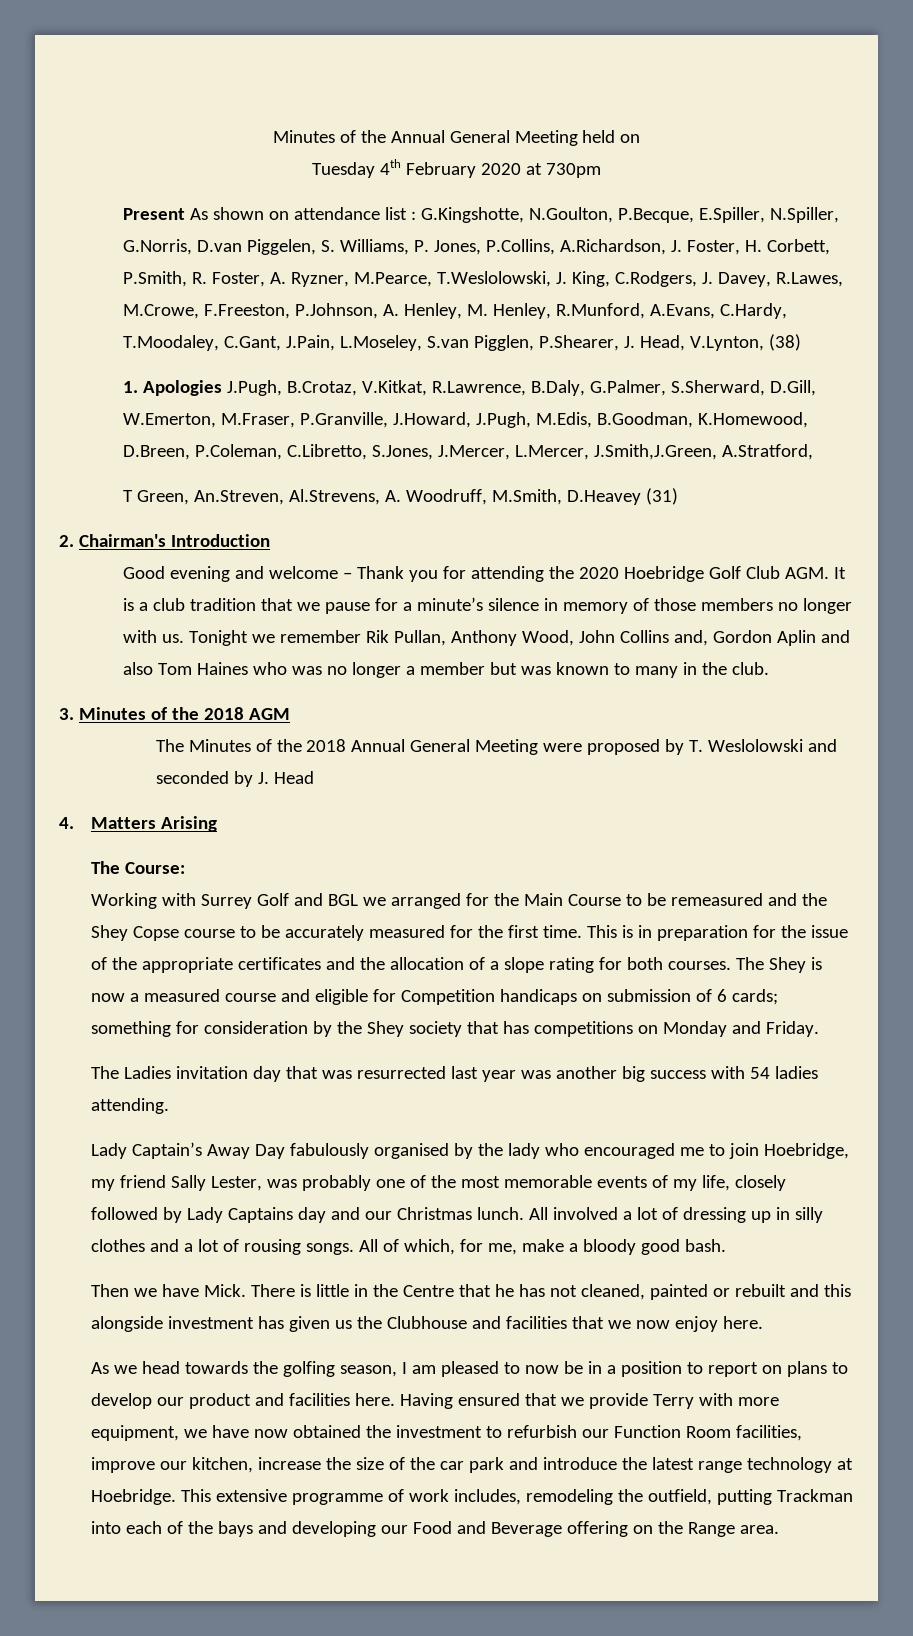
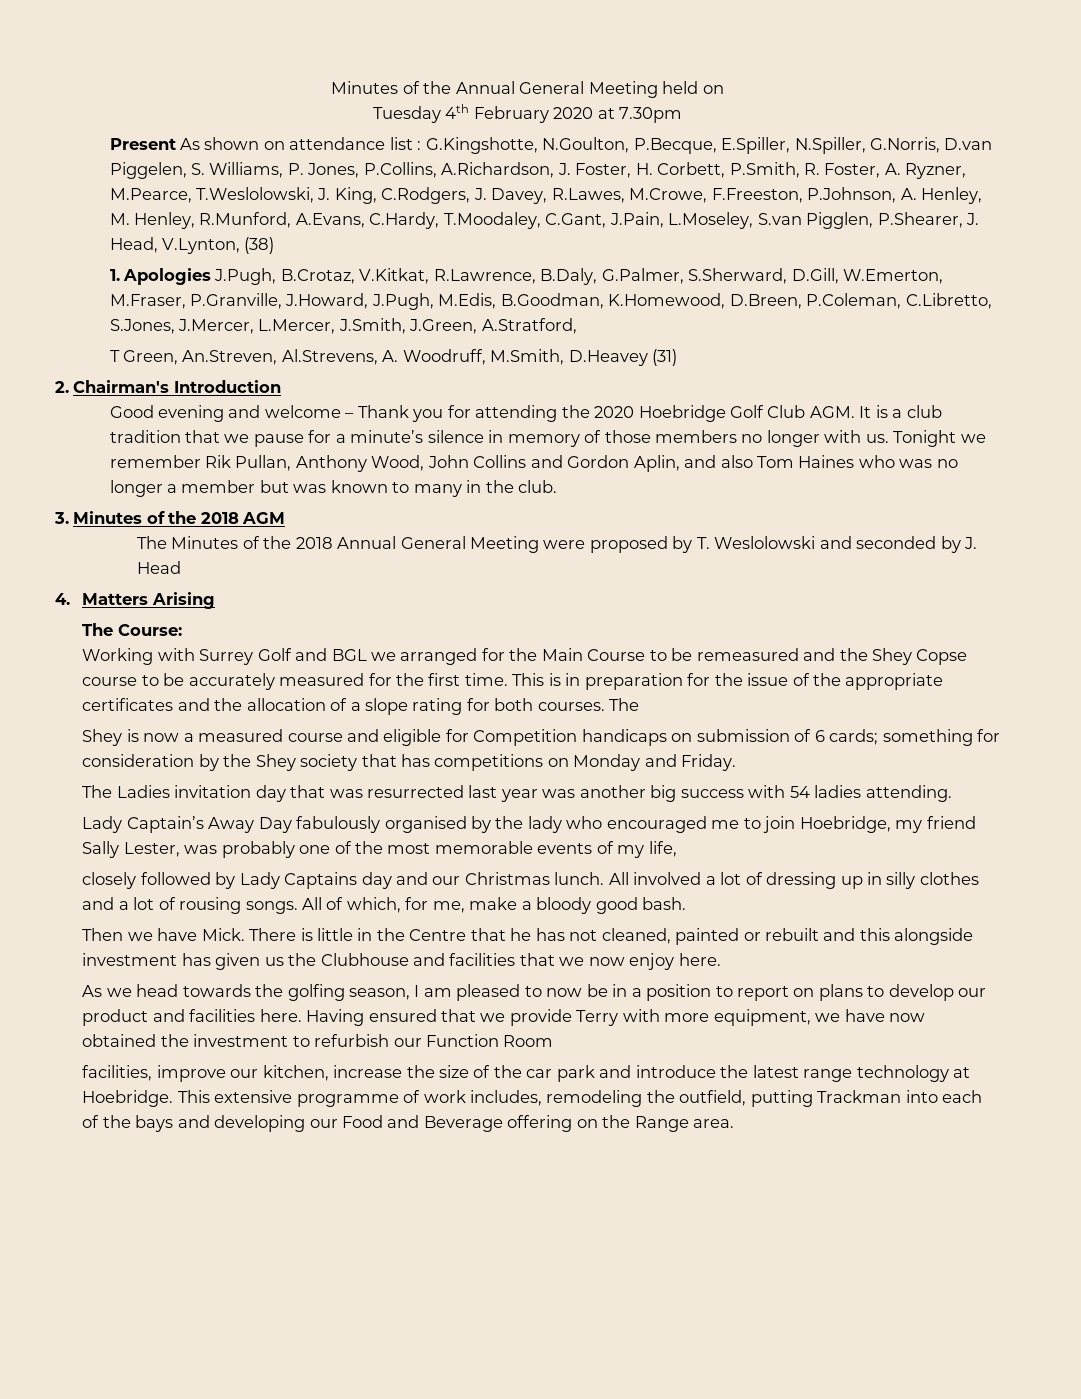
[545,163,601,178] 730pm -> [619,107,683,123] 7.30pm
[594,444,718,460] J.Smith,J.Green, -> [338,318,478,334] J.Smith, J.Green,
[674,630,817,646] and, Gordon Aplin -> [530,455,680,472] and Gordon Aplin,
(765, 963) none -> (640, 704) //
(731, 1183) none -> (677, 849) //
(732, 1432) none -> (554, 1041) //

